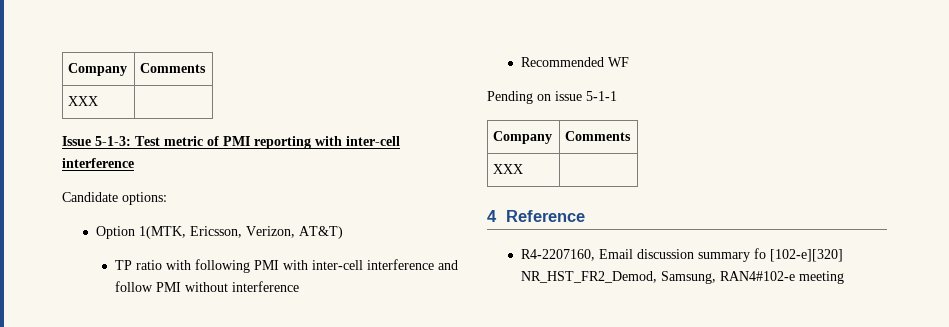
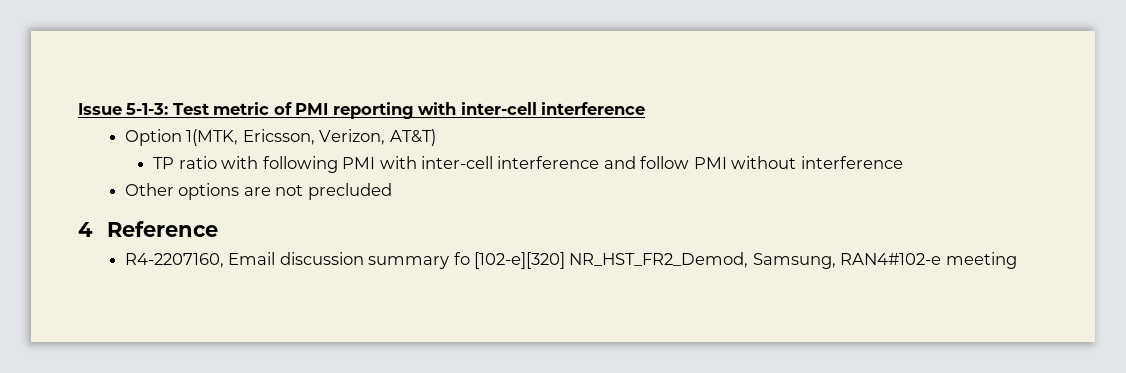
[68,63,128,76] [140,63,207,73] [68,96,99,106] Company | Comments // XXX | // -> (78, 109) none
[62,192,167,205] // Candidate options: -> (646, 108) none
[521,57,630,67] [487,91,617,104] [493,131,553,144] [565,131,632,141] [493,164,524,174] Recommended WF // Pending on issue 5-1-1 // Company | Comments // XXX | -> [124,183,392,200] Other options are not precluded

